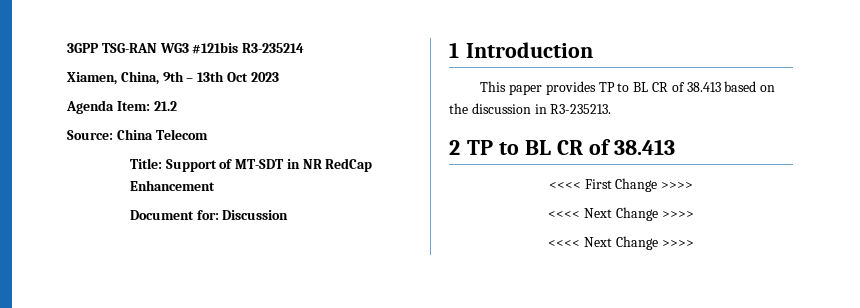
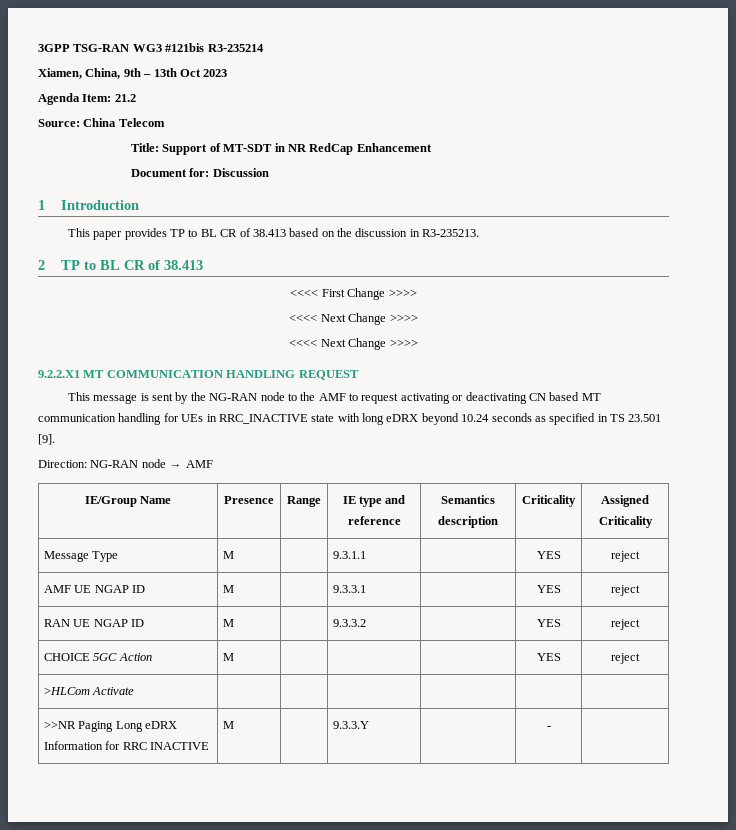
(694, 243) none -> [38,370,359,380] [67,392,601,404] [38,413,662,425] [38,434,55,445] [38,459,213,468] [84,496,172,507] [224,496,274,504] [287,496,321,507] [342,495,406,507] [347,516,401,525] [441,495,495,504] [438,516,498,528] [522,495,576,507] [601,495,649,507] [598,516,653,528] [44,551,119,562] [223,551,235,559] [333,551,367,559] [536,551,561,559] [611,551,640,562] [44,585,146,593] [223,585,235,593] [333,585,367,593] [536,585,561,593] [611,585,640,596] [44,619,145,627] [223,619,235,627] [333,619,367,627] [536,619,561,627] [611,619,640,630] [44,653,152,661] [223,653,235,661] [536,653,561,661] [611,653,640,664] [44,687,135,695] [44,721,178,732] [44,741,210,750] [223,721,235,729] [333,721,370,729] [546,726,551,729] // 9.2.2.X1 MT COMMUNICATION HANDLING REQUEST // This message is sent by the NG-RAN node to the AMF to request activating or deactivating CN based MT communication handling for UEs in RRC_INACTIVE state with long eDRX beyond 10.24 seconds as specified in TS 23.501 [9]. // Direction: NG-RAN node → AMF // IE/Group Name | Presence | Range | IE type and reference | Semantics description | Criticality | Assigned Criticality // Message Type | M | | 9.3.1.1 | | YES | reject // AMF UE NGAP ID | M | | 9.3.3.1 | | YES | reject // RAN UE NGAP ID | M | | 9.3.3.2 | | YES | reject // CHOICE 5GC Action | M | | | | YES | reject // >HLCom Activate | | | | | | // >>NR Paging Long eDRX Information for RRC INACTIVE | M | | 9.3.3.Y | | - |

